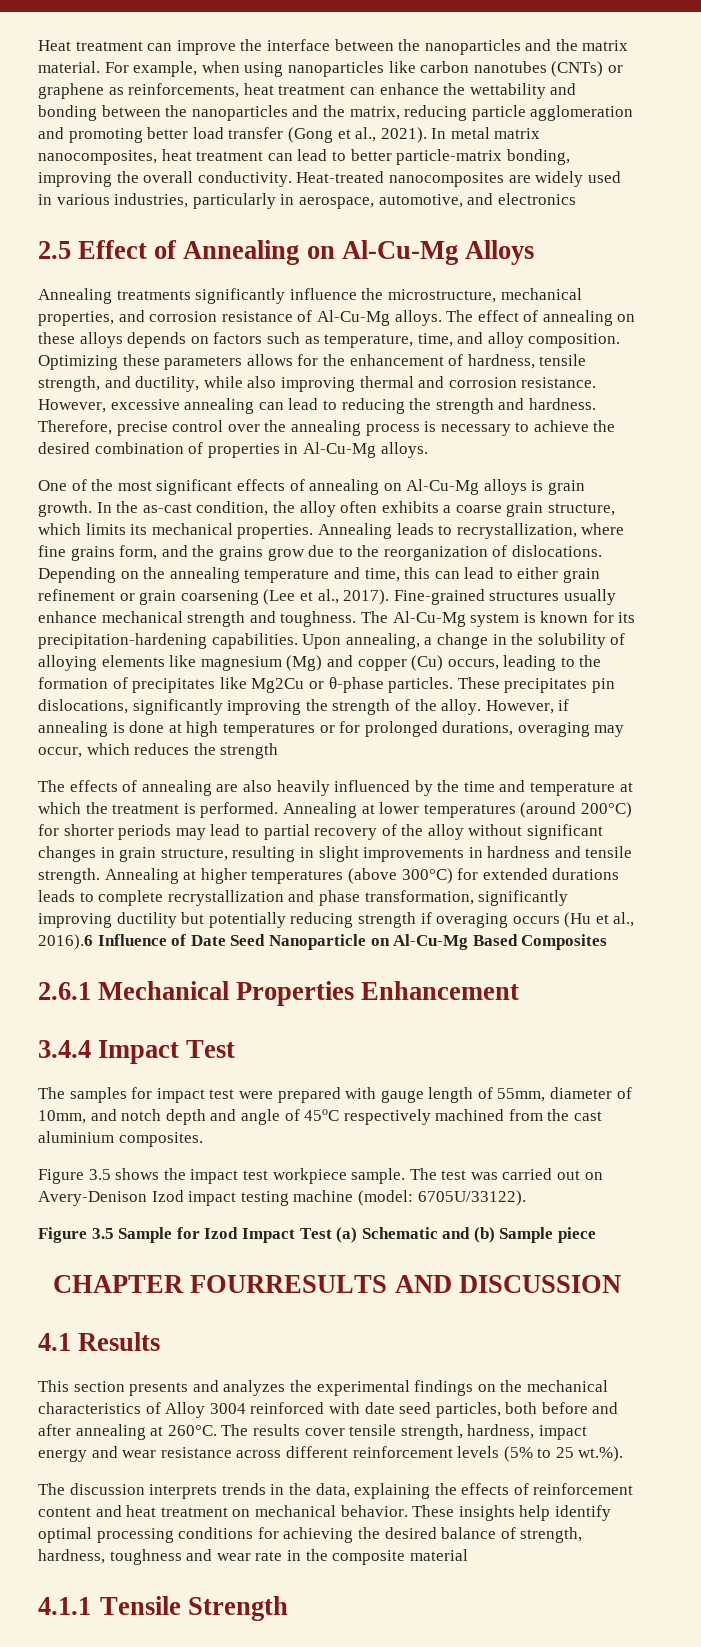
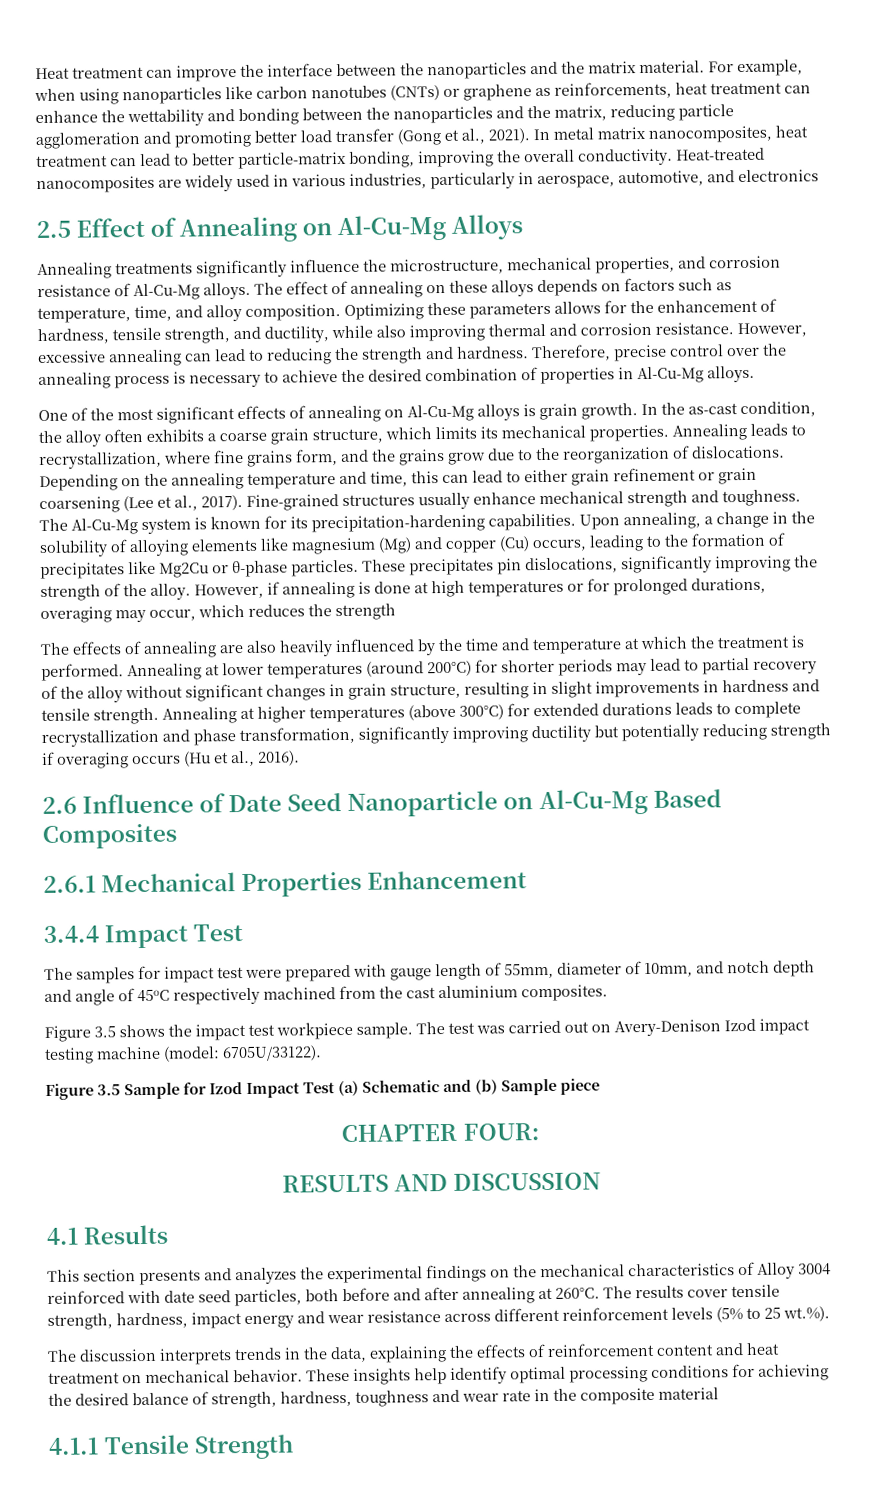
[38,934,93,950] 2016).6 -> [258,750,300,766] [42,796,77,814] 2016). // 2.6
[190,1275,388,1293] FOURRESULTS -> [462,1123,540,1141] [281,1174,389,1193] FOUR: // RESULTS

